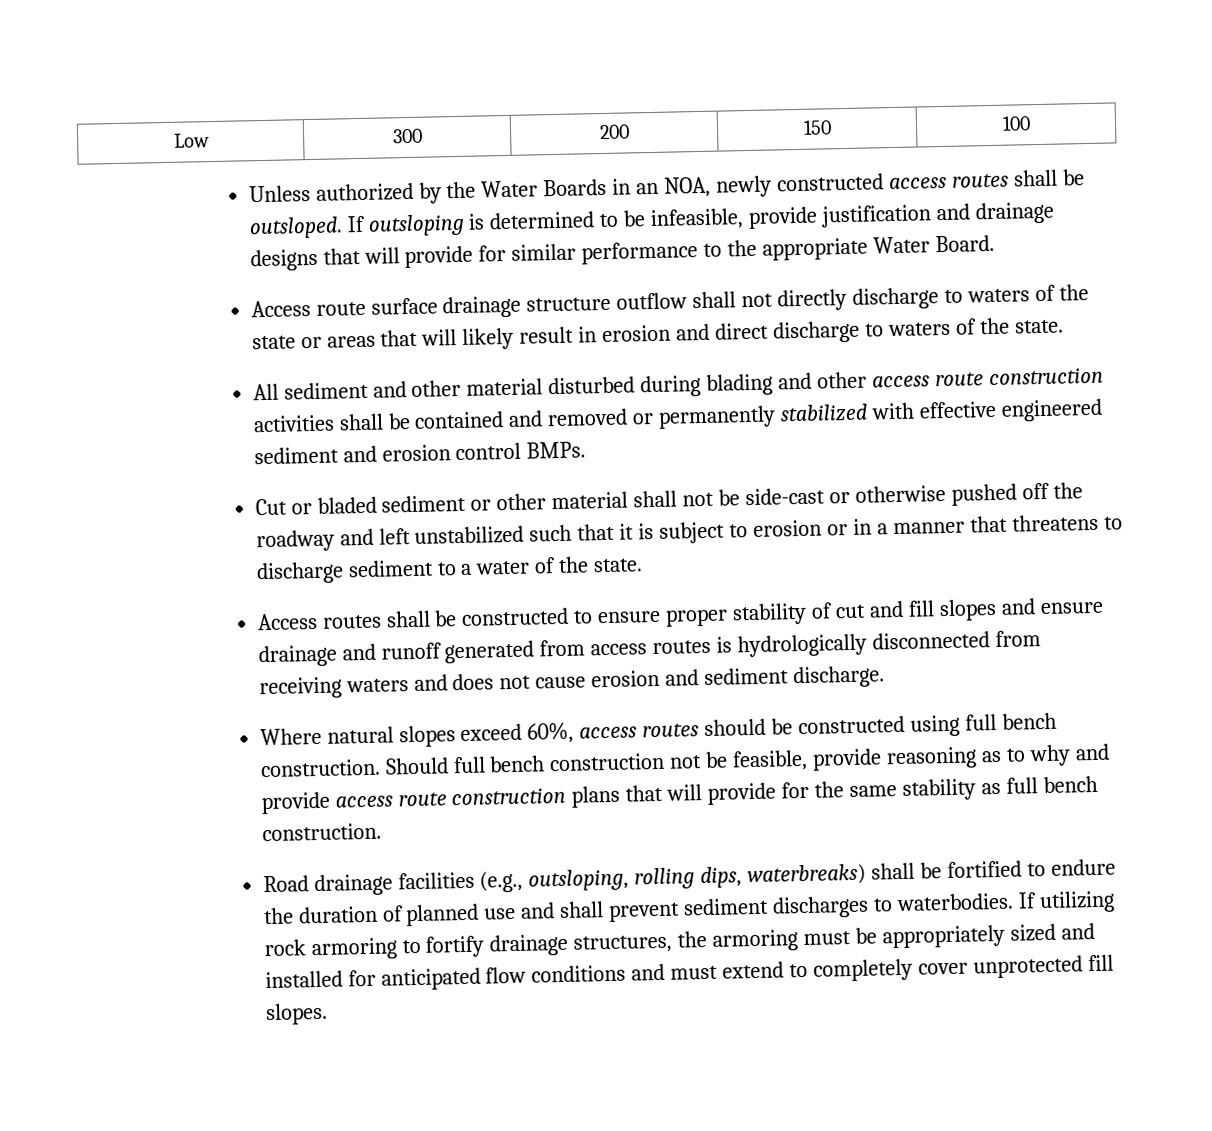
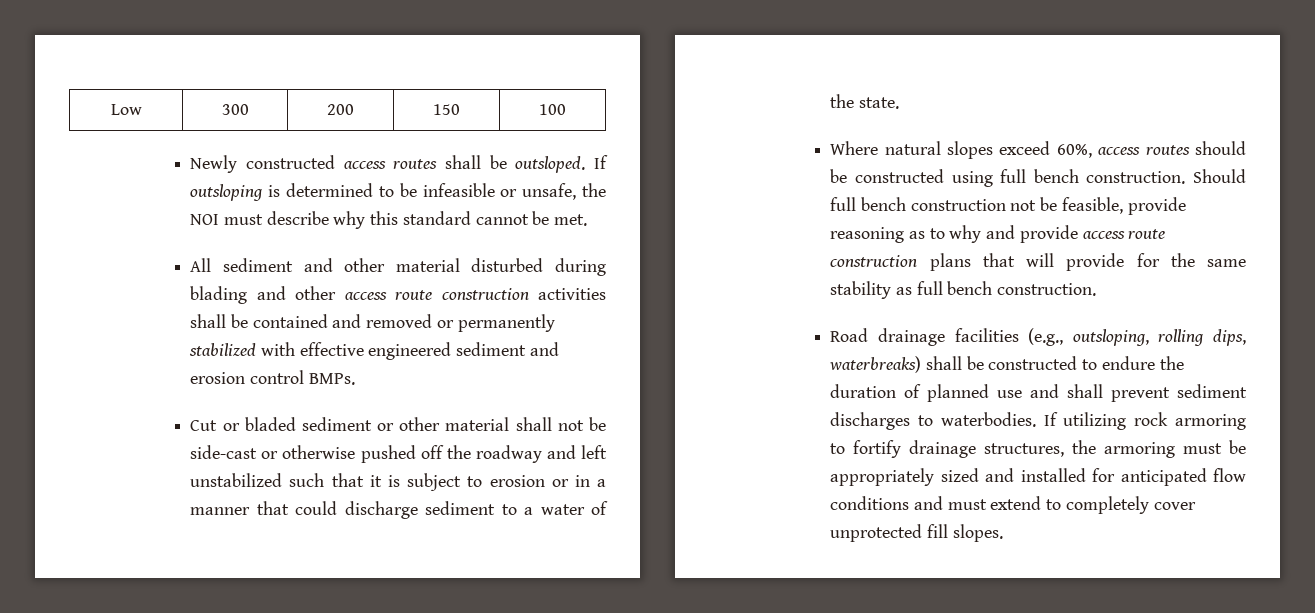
[248,175,773,204] Unless authorized by the Water Boards in an NOA, newly -> [190,155,238,173] Newly
[650,201,1056,231] [249,234,996,272] [250,284,1089,319] [251,317,1064,350] infeasible, provide justification and drainage designs that will provide for similar performance to the appropriate Water Board. // Access route surface drainage structure outflow shall not directly discharge to waters of the state or areas that will likely result in erosion and direct discharge to waters of the state. -> [422,183,606,200] [190,211,588,229] infeasible or unsafe, the NOI must describe why this standard cannot be met.
[1011,513,1123,532] threatens to -> [295,501,338,515] could
[256,598,1104,631] [257,630,1042,668] [258,665,886,700] // Access routes shall be constructed to ensure proper stability of cut and fill slopes and ensure drainage and runoff generated from access routes is hydrologically disconnected from receiving waters and does not cause erosion and sediment discharge. -> (900, 103) none
[947,860,1023,879] fortified -> [988,356,1078,370] constructed

